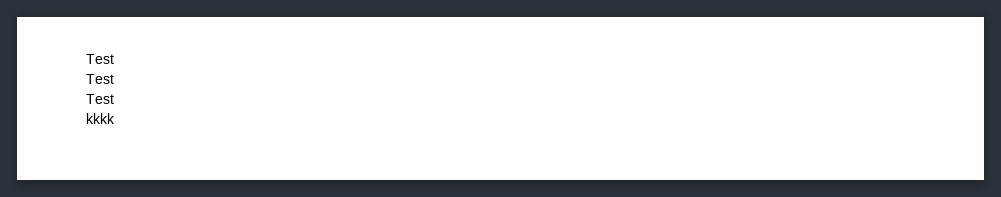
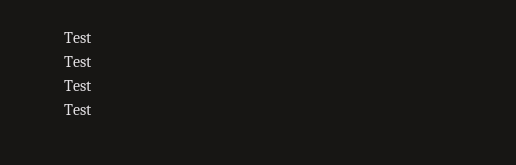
[86,113,115,124] kkkk -> [64,104,92,115] Test

